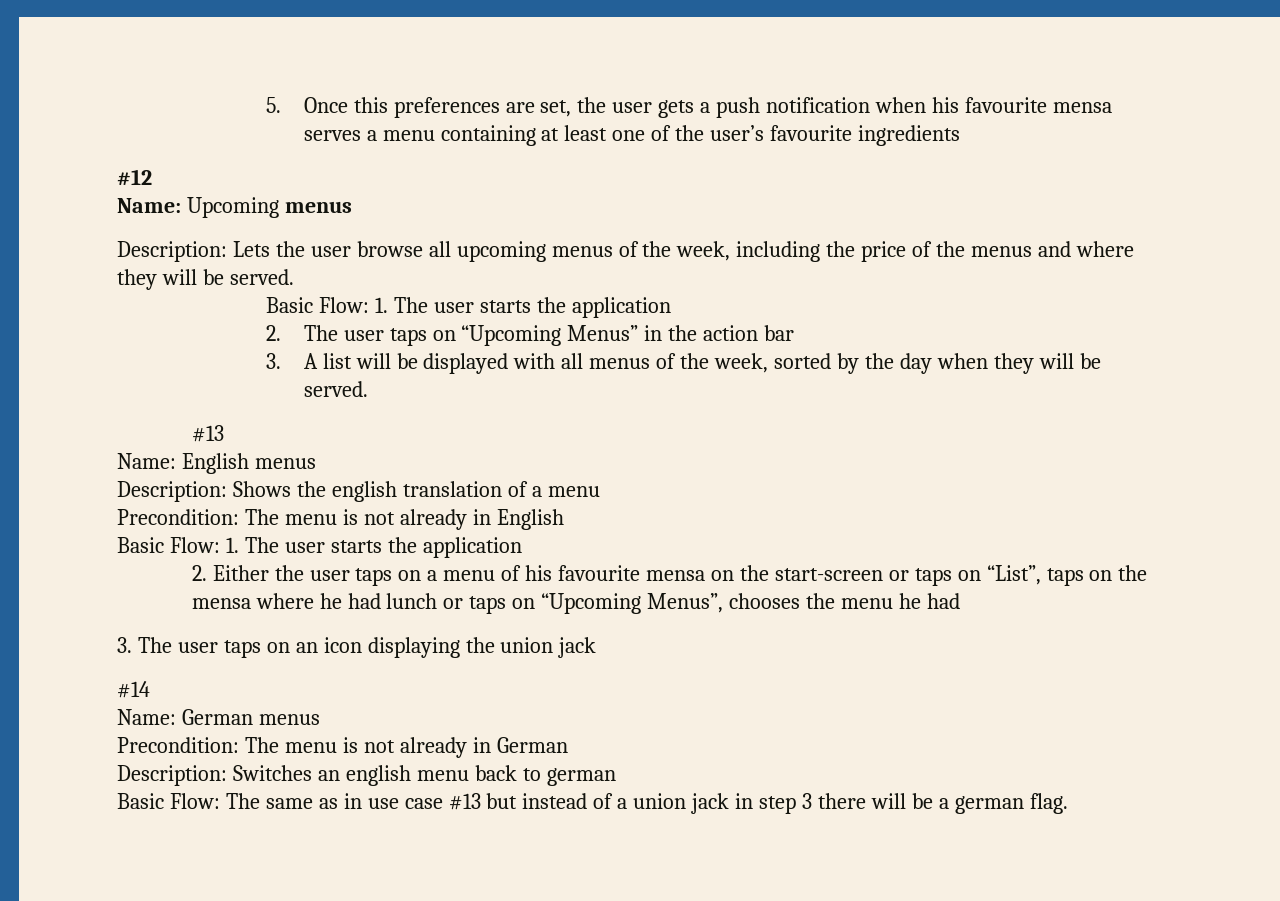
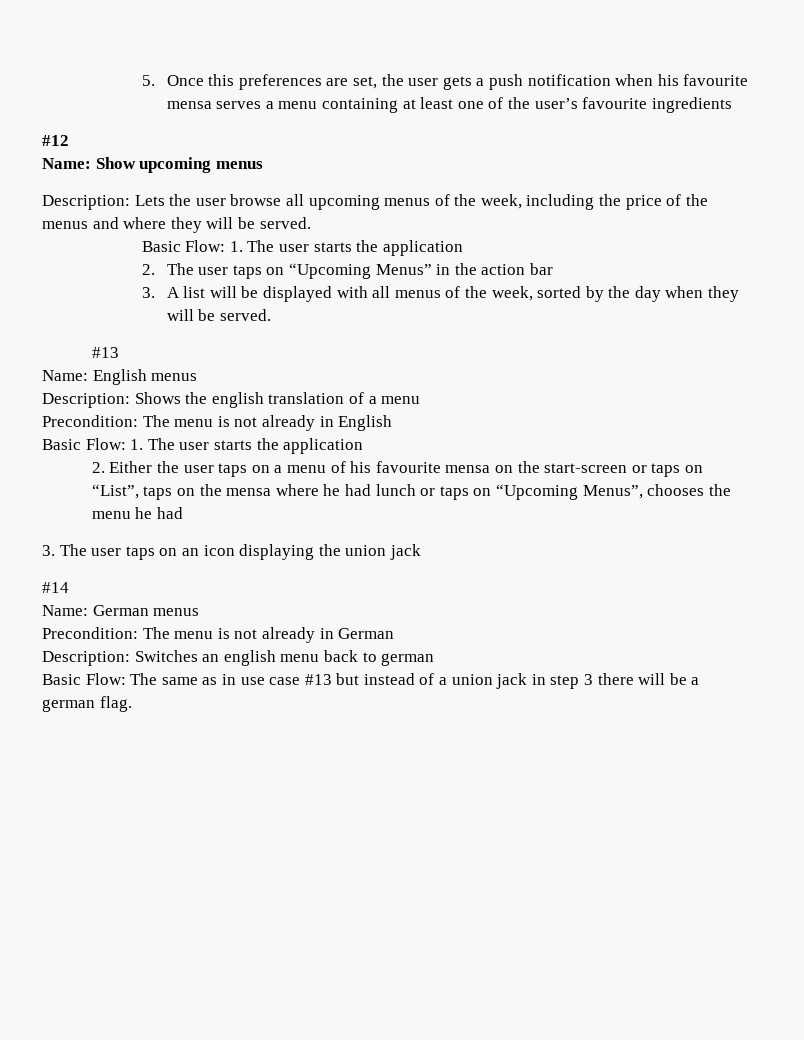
[186,197,279,218] Upcoming -> [95,157,212,173] Show upcoming

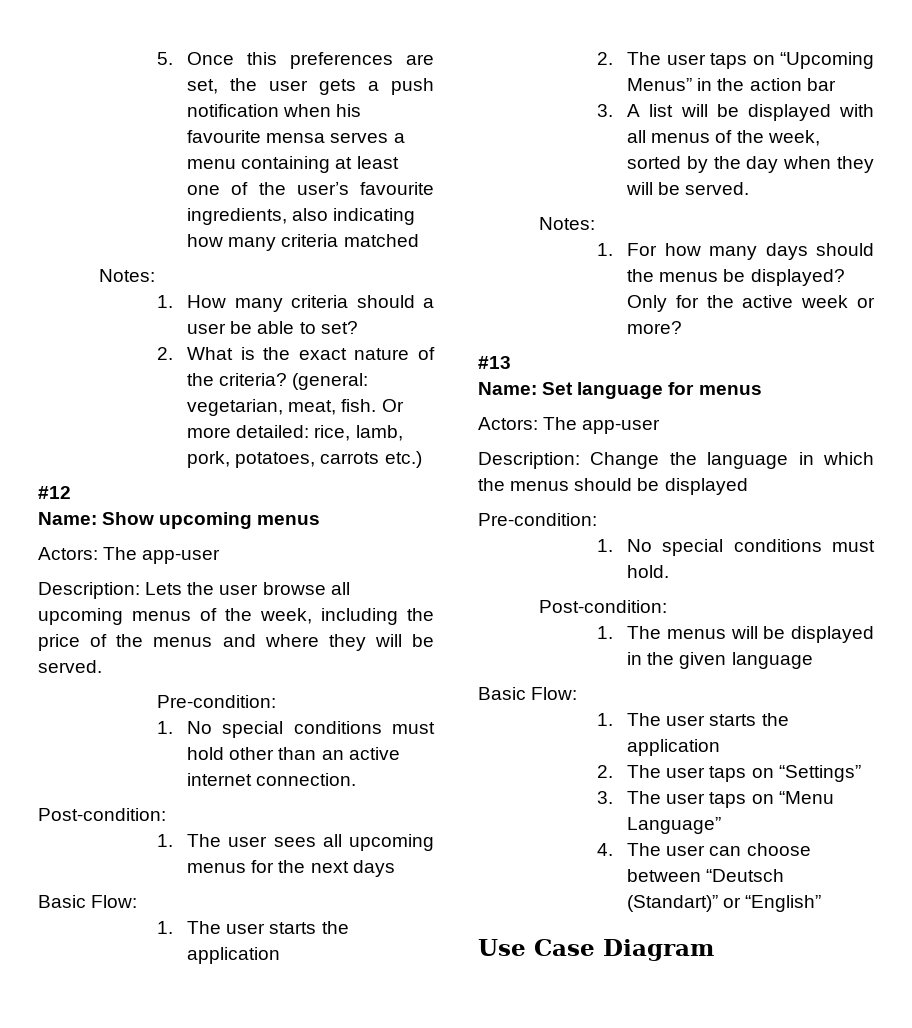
[651,97,732,113] ingredients -> [187,208,416,225] [187,234,419,251] [98,269,155,282] [156,295,434,312] [187,321,358,334] [156,347,435,360] [187,373,369,390] [187,399,404,416] [187,425,403,441] [187,451,422,468] ingredients, also indicating how many criteria matched // Notes: // 1. How many criteria should a user be able to set? // 2. What is the exact nature of the criteria? (general: vegetarian, meat, fish. Or more detailed: rice, lamb, pork, potatoes, carrots etc.)
(263, 165) none -> [38,547,221,564] // Actors: The app-user
[141,240,226,252] // Basic Flow: -> [156,695,276,708] [156,721,435,738] [187,747,400,760] [187,773,357,786] [38,808,166,821] [156,834,434,851] [187,860,395,877] [38,895,138,908] // Pre-condition: // 1. No special conditions must hold other than an active internet connection. // Post-condition: // 1. The user sees all upcoming menus for the next days // Basic Flow: //
[91,347,119,358] [42,369,198,385] [42,392,421,408] [42,415,393,431] [42,438,364,454] [91,461,703,477] [91,484,731,500] [91,507,184,519] [42,544,421,560] [42,582,69,593] [42,605,200,616] [42,627,395,643] [42,650,435,666] [42,673,700,689] [42,696,132,712] #13 // Name: English menus // Description: Shows the english translation of a menu // Precondition: The menu is not already in English // Basic Flow: 1. The user starts the application // 2. Either the user taps on a menu of his favourite mensa on the start-screen or taps on “List”, taps on the mensa where he had lunch or taps on “Upcoming Menus”, chooses the menu he had // 3. The user taps on an icon displaying the union jack // #14 // Name: German menus // Precondition: The menu is not already in German // Description: Switches an english menu back to german // Basic Flow: The same as in use case #13 but instead of a union jack in step 3 there will be a german flag. -> [538,217,595,230] [596,243,874,260] [627,269,845,286] [627,295,875,312] [627,321,683,334] [478,356,511,369] [478,382,762,399] [478,417,661,434] [478,452,874,469] [478,478,748,495] [478,513,597,526] [596,539,875,556] [627,565,670,578] [538,600,667,613] [596,626,874,643] [627,652,813,669] [478,687,578,700] [596,713,789,726] [627,739,721,756] [596,765,861,782] [596,791,834,808] [627,817,722,834] [596,843,811,856] [627,869,785,882] [627,895,822,912] [478,939,714,961] Notes: // 1. For how many days should the menus be displayed? Only for the active week or more? // #13 // Name: Set language for menus // Actors: The app-user // Description: Change the language in which the menus should be displayed // Pre-condition: // 1. No special conditions must hold. // Post-condition: // 1. The menus will be displayed in the given language // Basic Flow: // 1. The user starts the application // 2. The user taps on “Settings” // 3. The user taps on “Menu Language” // 4. The user can choose between “Deutsch (Standart)” or “English” // Use Case Diagram

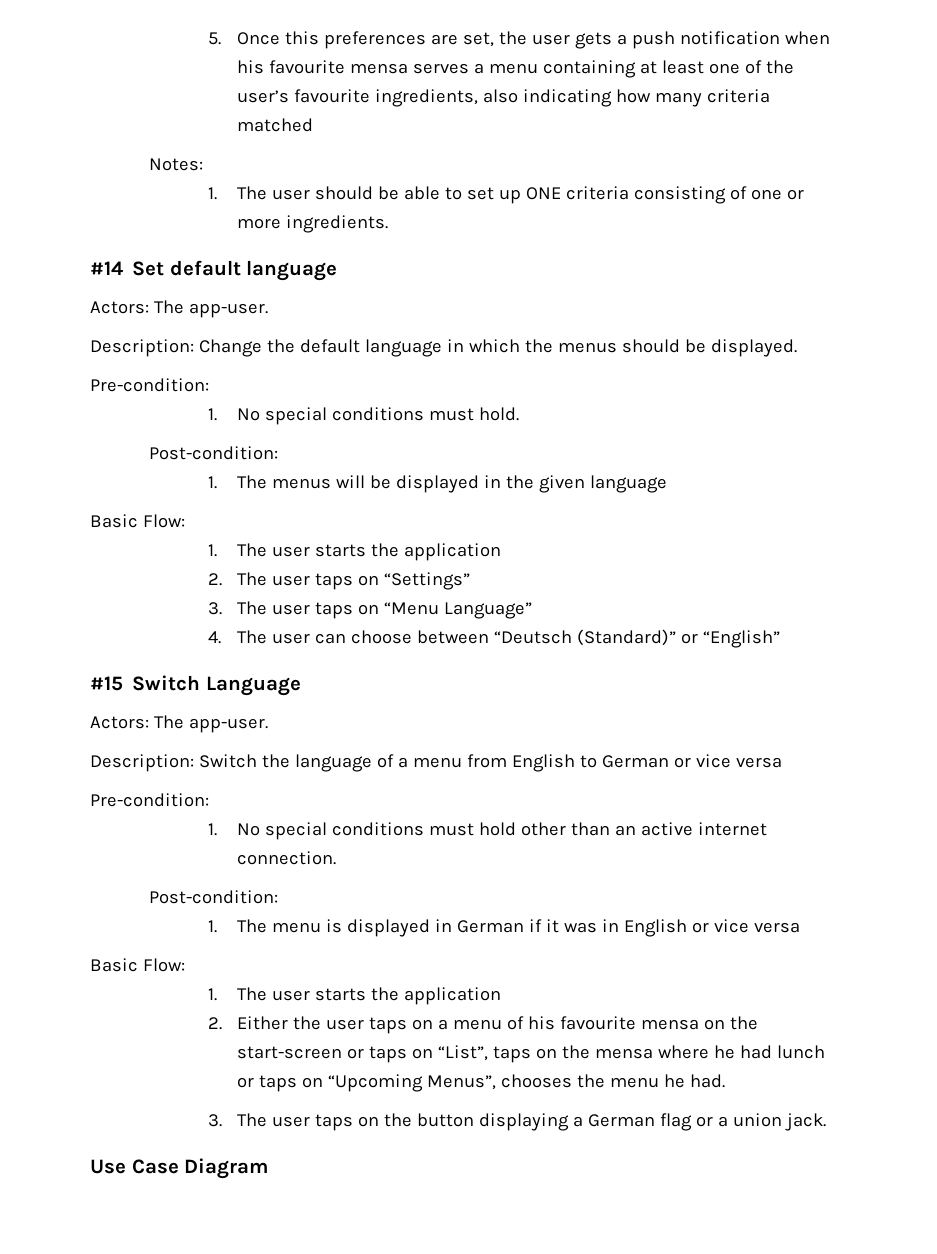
[187,295,434,312] [187,321,358,334] [156,347,435,360] [187,373,369,390] [187,399,404,416] [187,425,403,441] [187,451,422,468] [38,486,71,499] [38,512,321,529] [38,547,221,564] [38,582,350,599] [38,608,434,625] [38,634,434,651] [38,660,102,673] [156,695,276,708] [156,721,435,738] [187,747,400,760] [187,773,357,786] [38,808,166,821] [156,834,434,851] [187,860,395,877] [38,895,138,908] [156,921,349,934] [187,947,281,964] [596,52,874,69] [627,78,836,91] [596,104,874,121] [627,130,820,146] [627,156,874,173] [626,182,750,195] [538,217,595,230] [596,243,874,260] [627,269,845,286] [627,295,875,312] [627,321,683,334] [478,356,511,369] [478,382,762,399] [478,417,661,434] How many criteria should a user be able to set? // 2. What is the exact nature of the criteria? (general: vegetarian, meat, fish. Or more detailed: rice, lamb, pork, potatoes, carrots etc.) // #12 // Name: Show upcoming menus // Actors: The app-user // Description: Lets the user browse all upcoming menus of the week, including the price of the menus and where they will be served. // Pre-condition: // 1. No special conditions must hold other than an active internet connection. // Post-condition: // 1. The user sees all upcoming menus for the next days // Basic Flow: // 1. The user starts the application // 2. The user taps on “Upcoming Menus” in the action bar // 3. A list will be displayed with all menus of the week, sorted by the day when they will be served. // Notes: // 1. For how many days should the menus be displayed? Only for the active week or more? // #13 // Name: Set language for menus // Actors: The app-user -> [237,186,805,204] [237,215,389,233] [90,260,338,281] [90,300,268,318] The user should be able to set up ONE criteria consisting of one or more ingredients. // #14 Set default language // Actors: The app-user.
(697, 458) none -> [299,339,360,353] default
[664,478,748,495] displayed -> [710,339,797,357] displayed.
[627,895,719,912] (Standart)” -> [577,629,677,646] (Standard)”
(822, 903) none -> [90,675,301,696] [90,715,268,733] [90,754,782,772] [90,793,209,807] [207,822,768,840] [237,851,337,865] [148,890,278,904] [207,919,801,937] [90,958,185,972] [207,987,502,1005] [207,1016,759,1034] [237,1045,826,1063] [237,1074,726,1092] [207,1113,827,1131] // #15 Switch Language // Actors: The app-user. // Description: Switch the language of a menu from English to German or vice versa // Pre-condition: // 1. No special conditions must hold other than an active internet connection. // Post-condition: // 1. The menu is displayed in German if it was in English or vice versa // Basic Flow: // 1. The user starts the application // 2. Either the user taps on a menu of his favourite mensa on the start-screen or taps on “List”, taps on the mensa where he had lunch or taps on “Upcoming Menus”, chooses the menu he had. // 3. The user taps on the button displaying a German flag or a union jack.

